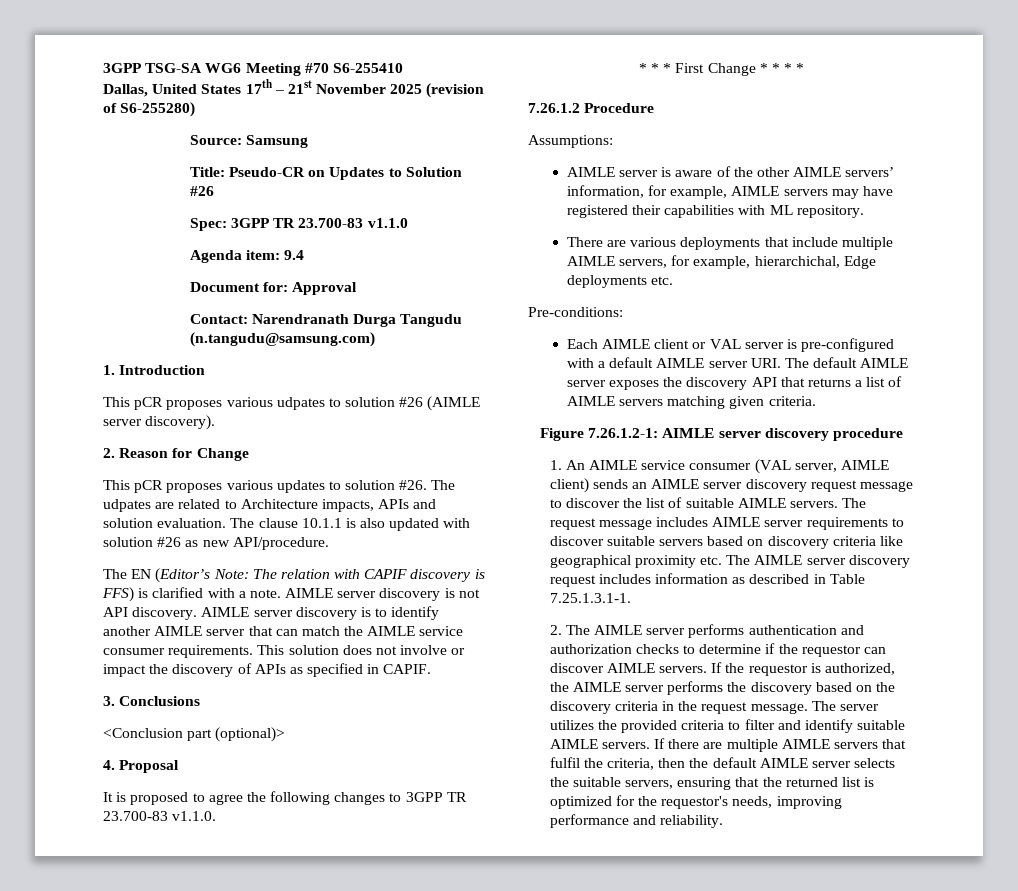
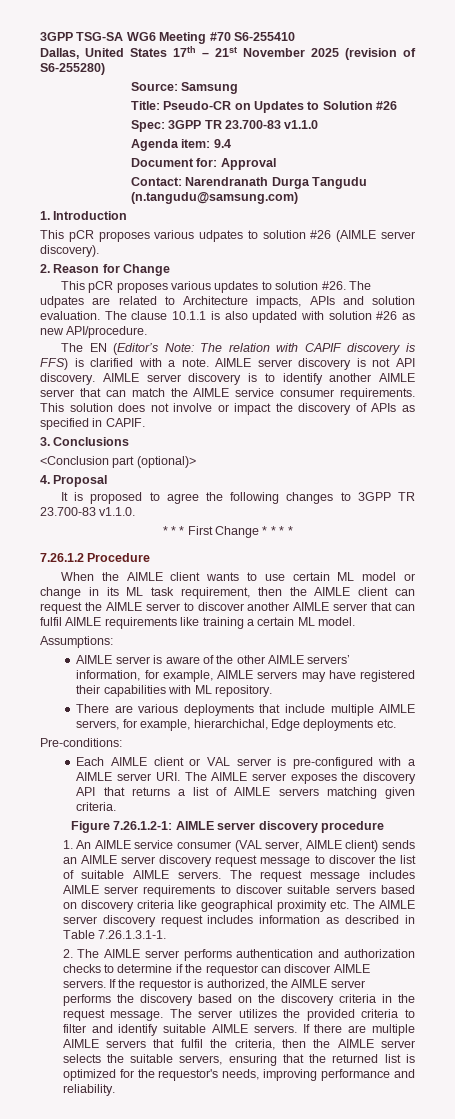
(655, 108) none -> [60,572,415,581] [40,587,416,599] [40,602,415,614] [40,617,355,629] // When the AIMLE client wants to use certain ML model or change in its ML task requirement, then the AIMLE client can request the AIMLE server to discover another AIMLE server that can fulfil AIMLE requirements like training a certain ML model.
[609,357,654,368] default -> (415, 762) none
[813,357,858,368] default -> (207, 776) none
[549,593,631,603] 7.25.1.3.1-1. -> [98,930,167,939] 7.26.1.3.1-1.
[712,757,757,768] default -> (331, 1043) none

